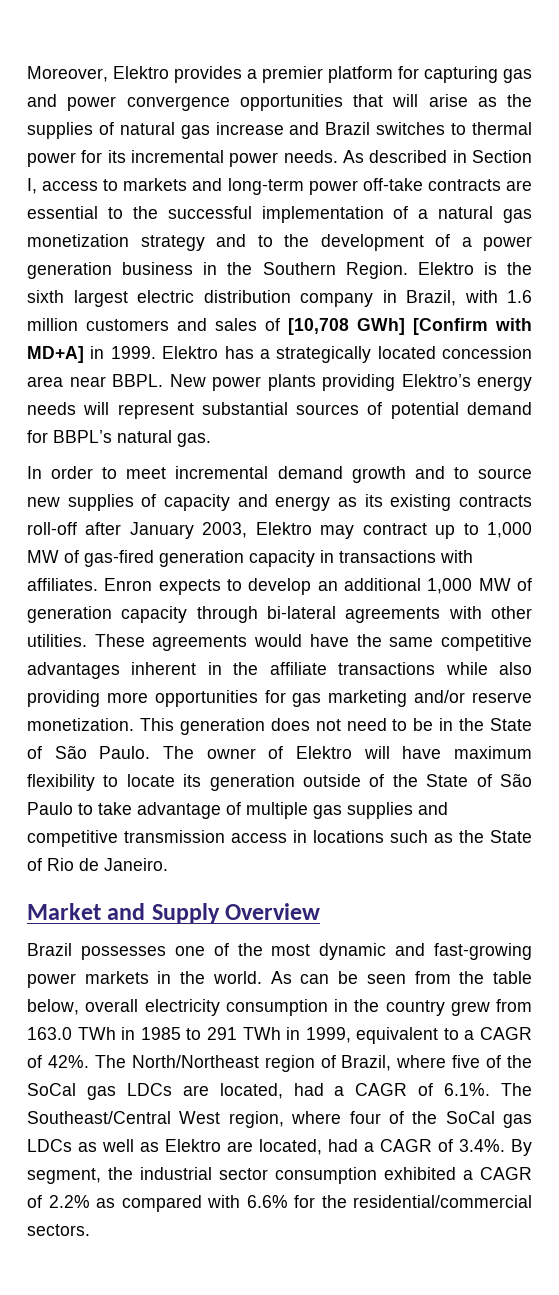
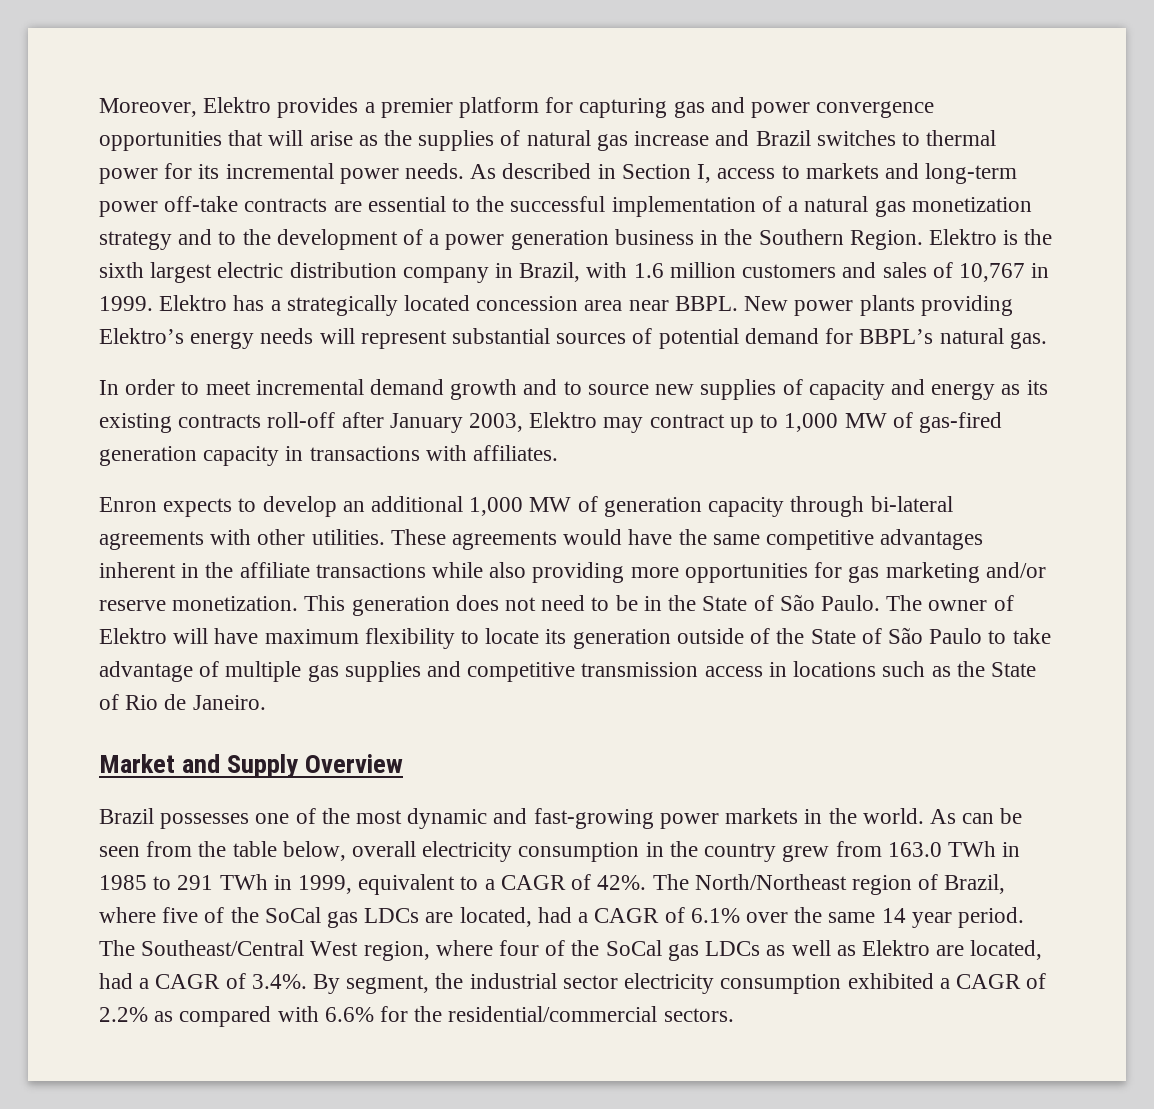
[288,318,532,335] [27,346,84,363] [10,708 GWh] [Confirm with MD+A] -> [958,263,1025,282] 10,767
(98, 584) none -> (559, 453) //
[444,1083,491,1096] 6.1%. -> [690,907,1024,928] 6.1% over the same 14 year period.
(268, 1174) none -> [624,973,715,994] electricity

